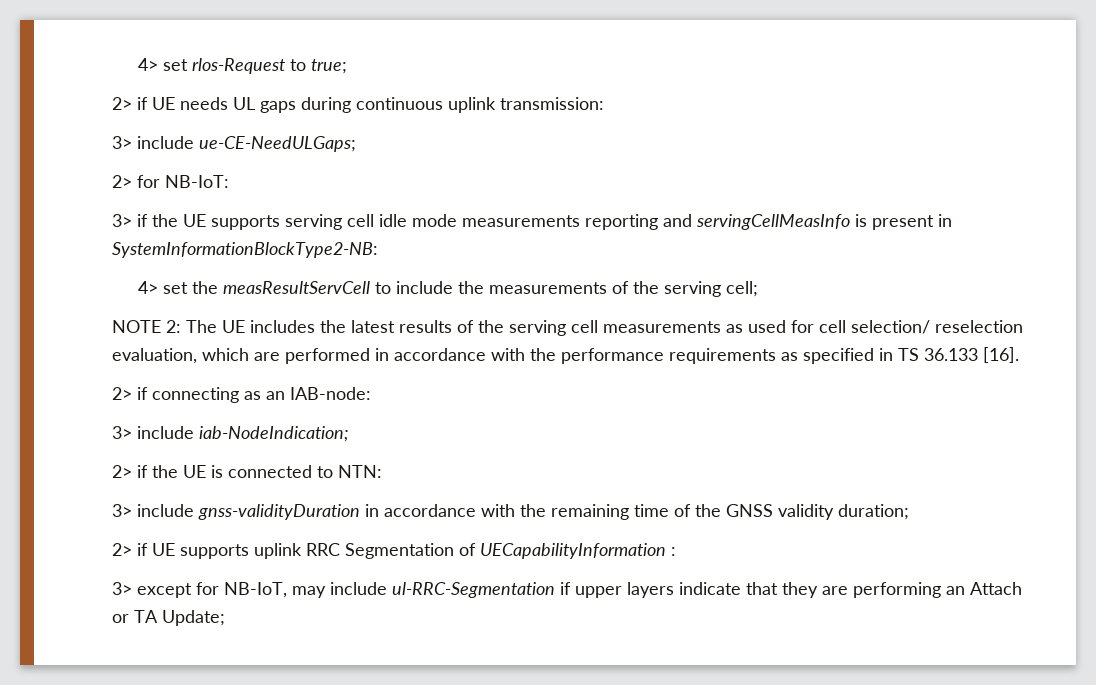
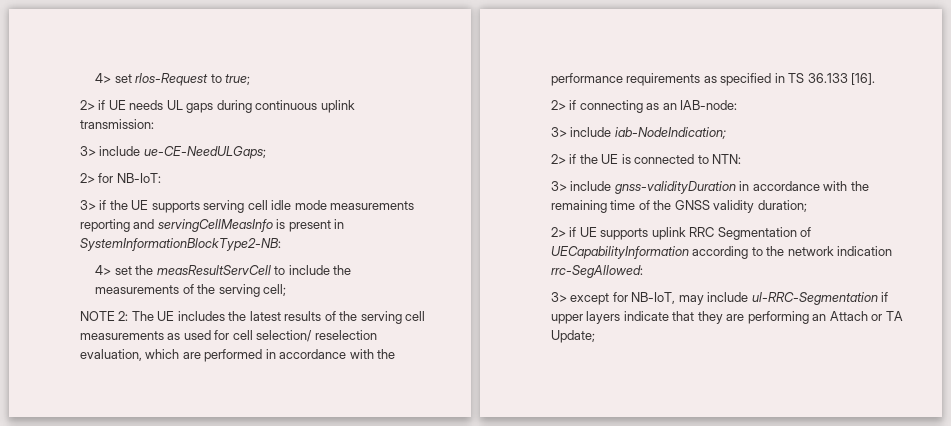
[671,547,677,556] : -> [692,246,893,259] [550,265,643,278] according to the network indication rrc-SegAllowed:

